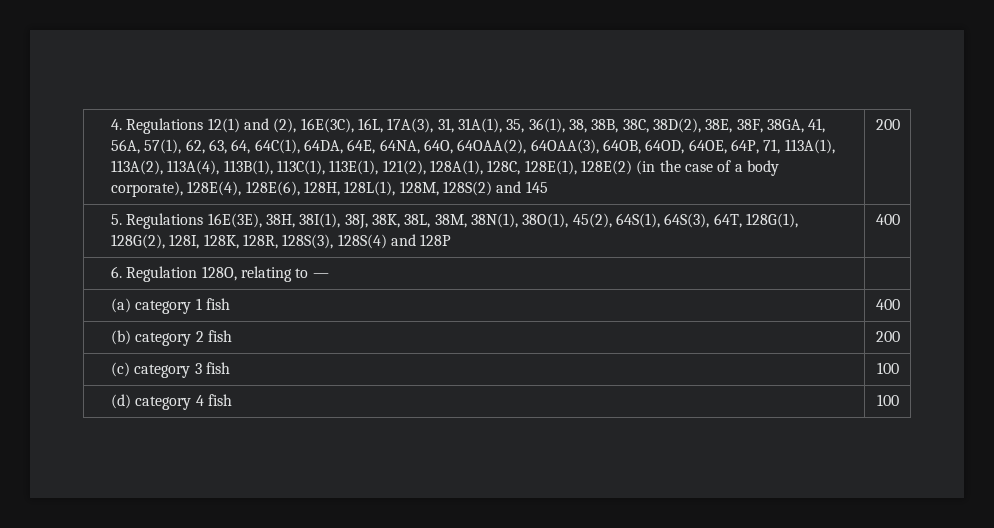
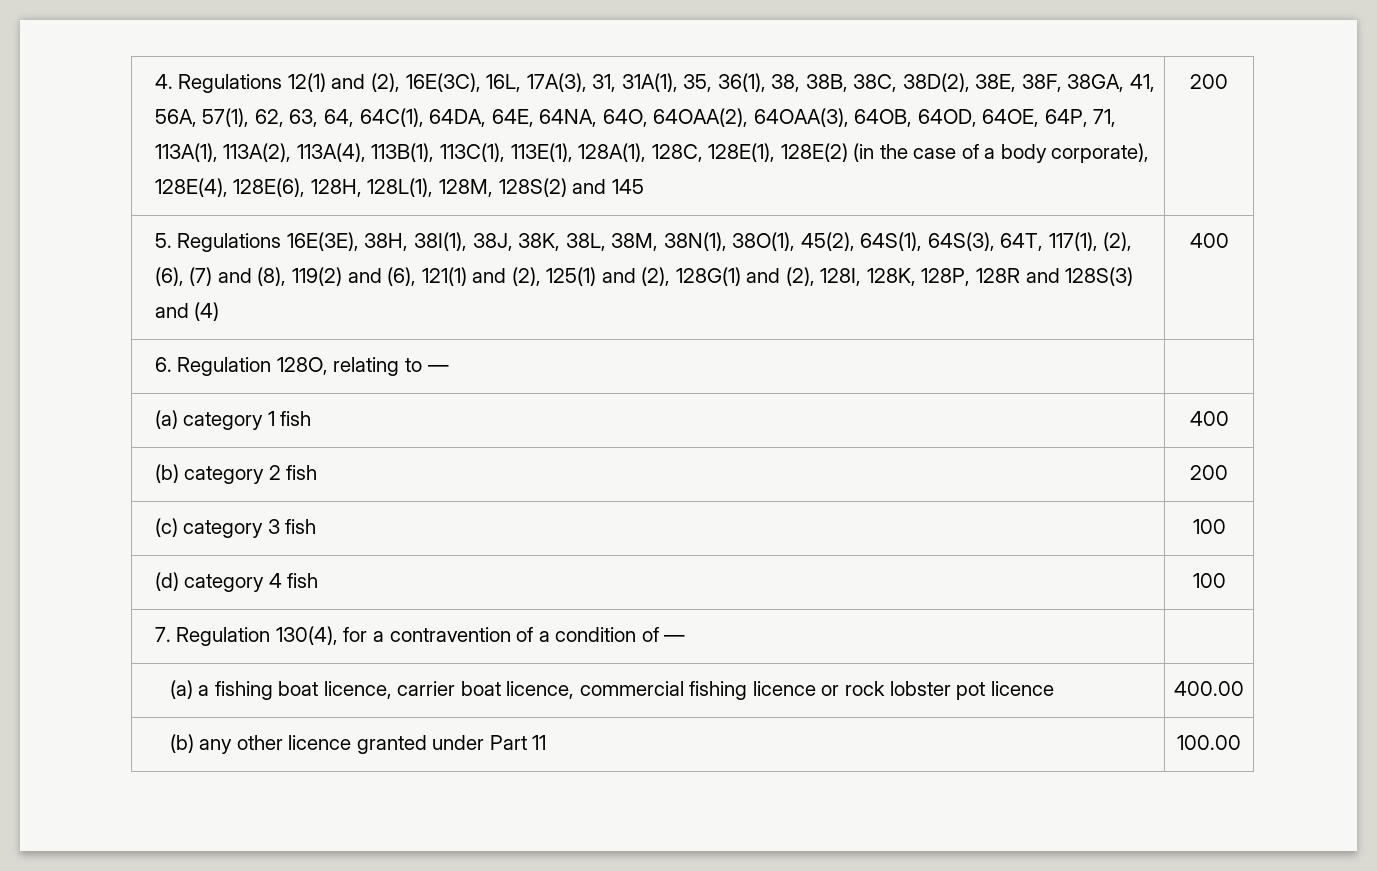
[382,160,426,175] 121(2), -> (573, 152) none
[745,213,798,228] [111,234,452,249] 128G(1), 128G(2), 128I, 128K, 128R, 128S(3), 128S(4) and 128P -> [1048,232,1133,251] [154,267,1134,286] [154,302,220,321] 117(1), (2), (6), (7) and (8), 119(2) and (6), 121(1) and (2), 125(1) and (2), 128G(1) and (2), 128I, 128K, 128P, 128R and 128S(3) and (4)
(899, 400) none -> [154,626,686,646] [169,680,1054,700] [1174,681,1244,696] [169,734,547,754] [1177,735,1241,750] // 7. Regulation 130(4), for a contravention of a condition of — | // (a) a fishing boat licence, carrier boat licence, commercial fishing licence or rock lobster pot licence | 400.00 // (b) any other licence granted under Part 11 | 100.00

